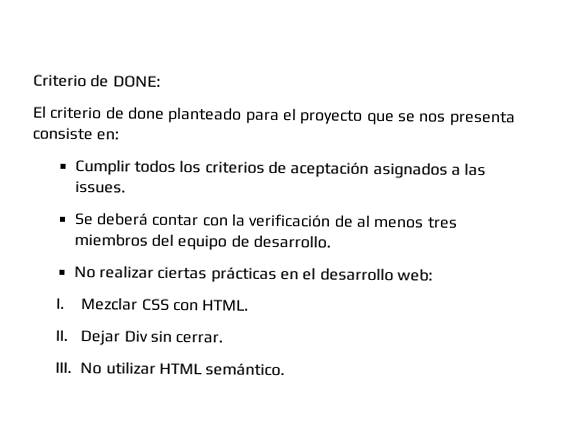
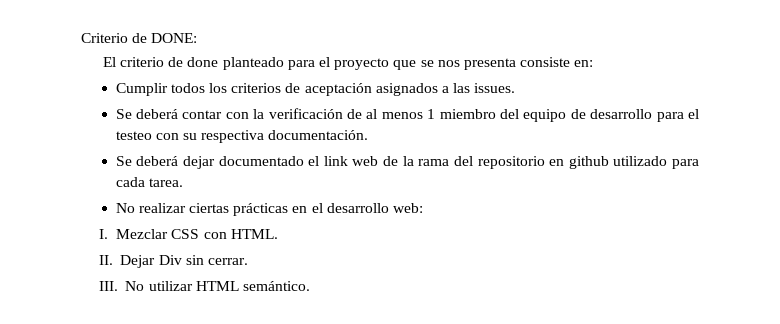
[426,216,458,229] [73,232,148,247] tres miembros -> [427,109,496,119] 1 miembro
[253,234,332,249] desarrollo. -> [590,109,700,122] [115,130,369,143] [115,156,700,169] [115,177,183,187] desarrollo para el testeo con su respectiva documentación. // Se deberá dejar documentado el link web de la rama del repositorio en github utilizado para cada tarea.

